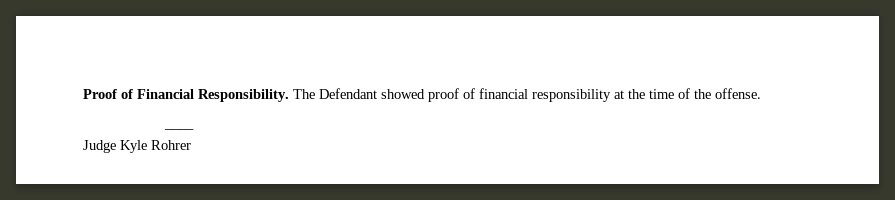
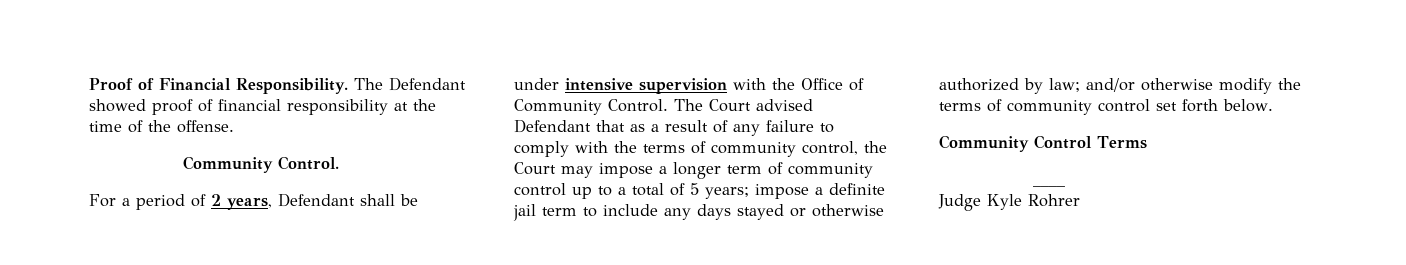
(761, 93) none -> [183,156,340,173] [89,193,418,210] [514,78,864,94] [514,99,813,115] [514,119,834,136] [514,141,887,157] [514,162,873,179] [514,183,885,199] [513,204,884,221] [939,78,1301,94] [939,99,1273,115] [939,135,1147,152] // Community Control. // For a period of 2 years, Defendant shall be under intensive supervision with the Office of Community Control. The Court advised Defendant that as a result of any failure to comply with the terms of community control, the Court may impose a longer term of community control up to a total of 5 years; impose a definite jail term to include any days stayed or otherwise authorized by law; and/or otherwise modify the terms of community control set forth below. // Community Control Terms

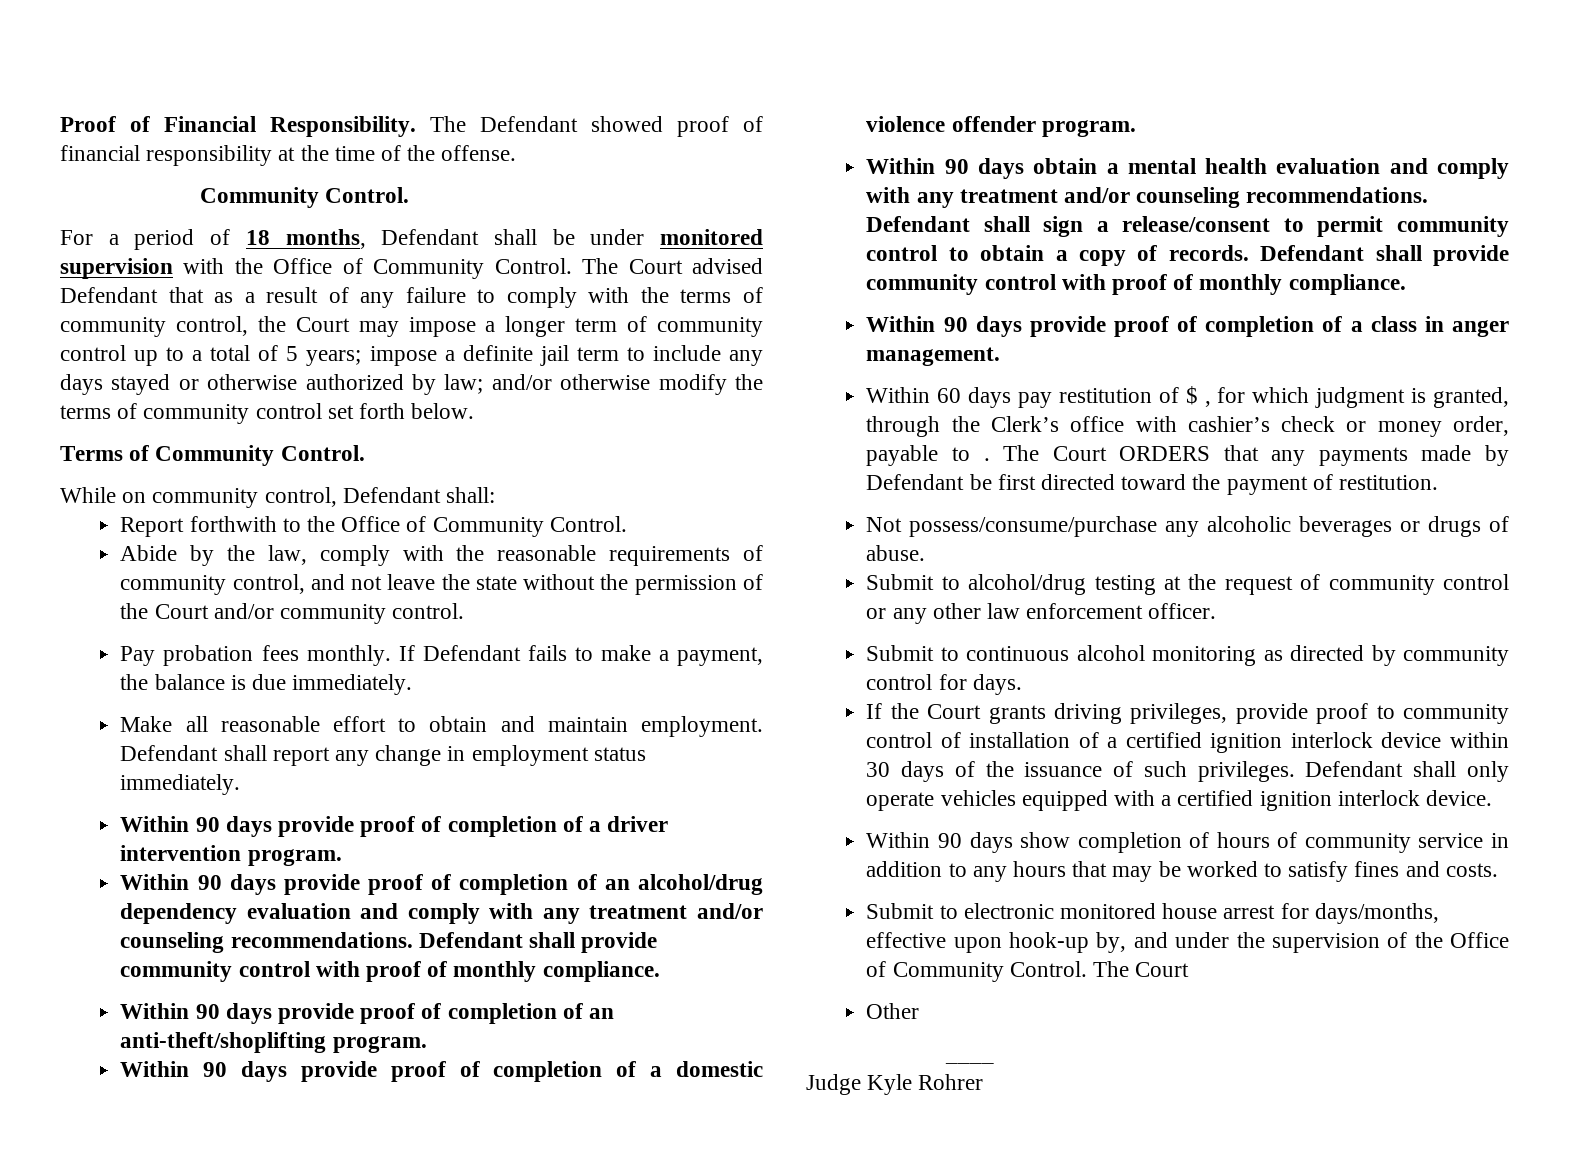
[211,194,272,210] 2 years, -> [245,229,366,249] 18 months,
[565,78,633,91] intensive -> [660,229,763,245] monitored
[939,135,1147,152] Community Control Terms -> [60,445,365,466] [60,487,496,508] [120,516,627,537] [120,545,764,566] [120,574,764,595] [120,603,465,624] [120,645,763,666] [120,674,413,695] [120,716,763,737] [120,745,646,766] [120,774,241,795] [120,816,669,837] [120,845,342,866] [120,874,763,895] [120,903,763,924] [120,932,658,953] [120,961,660,982] [120,1003,615,1024] [120,1032,427,1053] [120,1061,764,1082] [866,116,1136,137] [866,158,1509,179] [866,187,1429,208] [866,216,1509,237] [866,245,1510,266] [866,274,1406,295] [866,316,1509,337] [866,347,1001,366] [866,386,1509,408] [866,416,1509,437] [866,445,1509,466] [866,474,1439,495] [866,516,1509,537] [866,545,926,561] [866,574,1509,595] [866,603,1217,624] [866,645,1509,666] [866,674,1022,695] [866,703,1509,724] [866,732,1509,753] [866,761,1510,782] [866,790,1493,811] [866,832,1509,853] [866,861,1498,882] [866,903,1439,924] [866,932,1509,953] [866,961,1190,982] [866,1003,920,1019] Terms of Community Control. // While on community control, Defendant shall: // Report forthwith to the Office of Community Control. // Abide by the law, comply with the reasonable requirements of community control, and not leave the state without the permission of the Court and/or community control. // Pay probation fees monthly. If Defendant fails to make a payment, the balance is due immediately. // Make all reasonable effort to obtain and maintain employment. Defendant shall report any change in employment status immediately. // Within 90 days provide proof of completion of a driver intervention program. // Within 90 days provide proof of completion of an alcohol/drug dependency evaluation and comply with any treatment and/or counseling recommendations. Defendant shall provide community control with proof of monthly compliance. // Within 90 days provide proof of completion of an anti-theft/shoplifting program. // Within 90 days provide proof of completion of a domestic violence offender program. // Within 90 days obtain a mental health evaluation and comply with any treatment and/or counseling recommendations. Defendant shall sign a release/consent to permit community control to obtain a copy of records. Defendant shall provide community control with proof of monthly compliance. // Within 90 days provide proof of completion of a class in anger management. // Within 60 days pay restitution of $ , for which judgment is granted, through the Clerk’s office with cashier’s check or money order, payable to . The Court ORDERS that any payments made by Defendant be first directed toward the payment of restitution. // Not possess/consume/purchase any alcoholic beverages or drugs of abuse. // Submit to alcohol/drug testing at the request of community control or any other law enforcement officer. // Submit to continuous alcohol monitoring as directed by community control for days. // If the Court grants driving privileges, provide proof to community control of installation of a certified ignition interlock device within 30 days of the issuance of such privileges. Defendant shall only operate vehicles equipped with a certified ignition interlock device. // Within 90 days show completion of hours of community service in addition to any hours that may be worked to satisfy fines and costs. // Submit to electronic monitored house arrest for days/months, effective upon hook-up by, and under the supervision of the Office of Community Control. The Court // Other

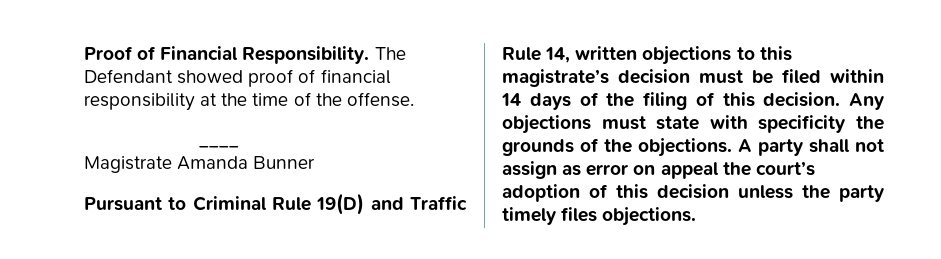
[200,187,410,208] [60,229,763,250] [60,258,764,279] [60,287,764,308] [60,316,763,337] [60,345,763,366] [60,374,763,395] [60,403,475,424] [60,445,365,466] [60,487,496,508] [120,516,627,537] [120,545,764,566] [120,574,764,595] [120,603,465,624] [120,645,763,666] [120,674,413,695] [120,716,763,737] [120,745,646,766] [120,774,241,795] [120,816,669,837] [120,845,342,866] [120,874,763,895] [120,903,763,924] [120,932,658,953] [120,961,660,982] [120,1003,615,1024] [120,1032,427,1053] [120,1061,764,1082] [866,116,1136,137] [866,158,1509,179] [866,187,1429,208] [866,216,1509,237] [866,245,1510,266] [866,274,1406,295] [866,316,1509,337] [866,347,1001,366] [866,386,1509,408] [866,416,1509,437] [866,445,1509,466] [866,474,1439,495] [866,516,1509,537] [866,545,926,561] [866,574,1509,595] [866,603,1217,624] [866,645,1509,666] [866,674,1022,695] [866,703,1509,724] [866,732,1509,753] [866,761,1510,782] [866,790,1493,811] [866,832,1509,853] [866,861,1498,882] [866,903,1439,924] [866,932,1509,953] [866,961,1190,982] [866,1003,920,1019] [945,1061,995,1064] [806,1074,984,1095] Community Control. // For a period of 18 months, Defendant shall be under monitored supervision with the Office of Community Control. The Court advised Defendant that as a result of any failure to comply with the terms of community control, the Court may impose a longer term of community control up to a total of 5 years; impose a definite jail term to include any days stayed or otherwise authorized by law; and/or otherwise modify the terms of community control set forth below. // Terms of Community Control. // While on community control, Defendant shall: // Report forthwith to the Office of Community Control. // Abide by the law, comply with the reasonable requirements of community control, and not leave the state without the permission of the Court and/or community control. // Pay probation fees monthly. If Defendant fails to make a payment, the balance is due immediately. // Make all reasonable effort to obtain and maintain employment. Defendant shall report any change in employment status immediately. // Within 90 days provide proof of completion of a driver intervention program. // Within 90 days provide proof of completion of an alcohol/drug dependency evaluation and comply with any treatment and/or counseling recommendations. Defendant shall provide community control with proof of monthly compliance. // Within 90 days provide proof of completion of an anti-theft/shoplifting program. // Within 90 days provide proof of completion of a domestic violence offender program. // Within 90 days obtain a mental health evaluation and comply with any treatment and/or counseling recommendations. Defendant shall sign a release/consent to permit community control to obtain a copy of records. Defendant shall provide community control with proof of monthly compliance. // Within 90 days provide proof of completion of a class in anger management. // Within 60 days pay restitution of $ , for which judgment is granted, through the Clerk’s office with cashier’s check or money order, payable to . The Court ORDERS that any payments made by Defendant be first directed toward the payment of restitution. // Not possess/consume/purchase any alcoholic beverages or drugs of abuse. // Submit to alcohol/drug testing at the request of community control or any other law enforcement officer. // Submit to continuous alcohol monitoring as directed by community control for days. // If the Court grants driving privileges, provide proof to community control of installation of a certified ignition interlock device within 30 days of the issuance of such privileges. Defendant shall only operate vehicles equipped with a certified ignition interlock device. // Within 90 days show completion of hours of community service in addition to any hours that may be worked to satisfy fines and costs. // Submit to electronic monitored house arrest for days/months, effective upon hook-up by, and under the supervision of the Office of Community Control. The Court // Other // ____ // Judge Kyle Rohrer -> [198,146,239,148] [84,156,316,173] [84,193,467,215] [502,46,792,65] [502,69,884,87] [501,92,884,110] [502,115,884,134] [502,138,884,157] [502,161,815,179] [502,184,884,202] [502,207,697,226] ____ // Magistrate Amanda Bunner // Pursuant to Criminal Rule 19(D) and Traffic Rule 14, written objections to this magistrate’s decision must be filed within 14 days of the filing of this decision. Any objections must state with specificity the grounds of the objections. A party shall not assign as error on appeal the court’s adoption of this decision unless the party timely files objections.

